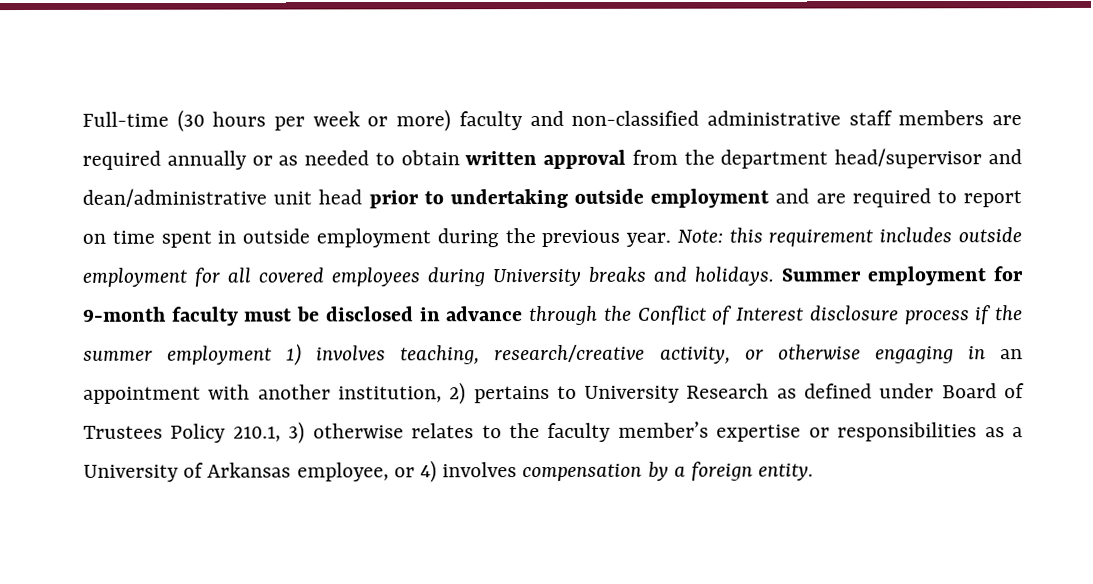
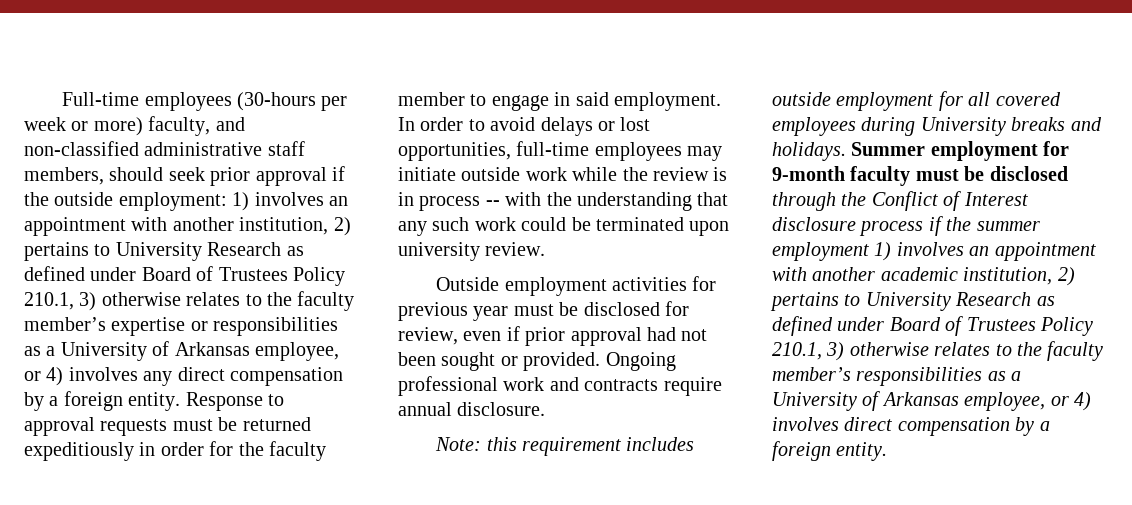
[176,109,267,132] (30 hours -> [144,92,316,111] employees (30-hours
[458,111,523,131] faculty -> [148,116,211,136] faculty,
[898,110,1022,126] [82,148,1022,170] [82,188,1022,209] [82,227,1023,248] [82,266,1023,287] [83,305,1024,326] [83,343,986,366] members are required annually or as needed to obtain written approval from the department head/supervisor and dean/administrative unit head prior to undertaking outside employment and are required to report on time spent in outside employment during the previous year. Note: this requirement includes outside employment for all covered employees during University breaks and holidays. Summer employment for 9-month faculty must be disclosed in advance through the Conflict of Interest disclosure process if the summer employment 1) involves teaching, research/creative activity, or otherwise engaging in -> [24,166,345,186] [24,192,324,211] members, should seek prior approval if the outside employment: 1) involves
[522,461,815,482] compensation by a foreign entity. -> [143,367,343,386] [24,391,284,411] [24,417,311,436] [24,441,326,461] [398,92,721,111] [398,117,651,136] [398,141,723,161] [398,167,728,181] [398,192,729,211] [398,217,730,236] [398,242,546,261] [436,276,717,296] [398,301,689,321] [398,326,708,346] [398,352,676,371] [398,376,722,396] [398,402,546,416] [435,437,695,456] [772,91,1061,111] [772,117,1102,136] [772,141,1070,161] [772,166,1068,186] [772,191,1028,211] [772,216,1040,236] [772,242,1096,261] [772,267,1075,286] [770,292,1055,311] [772,316,1093,336] [772,341,1104,361] [772,367,1022,386] [772,391,1091,411] [772,417,1050,436] [772,441,888,461] any direct compensation by a foreign entity. Response to approval requests must be returned expeditiously in order for the faculty member to engage in said employment. In order to avoid delays or lost opportunities, full-time employees may initiate outside work while the review is in process -- with the understanding that any such work could be terminated upon university review. // Outside employment activities for previous year must be disclosed for review, even if prior approval had not been sought or provided. Ongoing professional work and contracts require annual disclosure. // Note: this requirement includes outside employment for all covered employees during University breaks and holidays. Summer employment for 9-month faculty must be disclosed through the Conflict of Interest disclosure process if the summer employment 1) involves an appointment with another academic institution, 2) pertains to University Research as defined under Board of Trustees Policy 210.1, 3) otherwise relates to the faculty member’s responsibilities as a University of Arkansas employee, or 4) involves direct compensation by a foreign entity.

